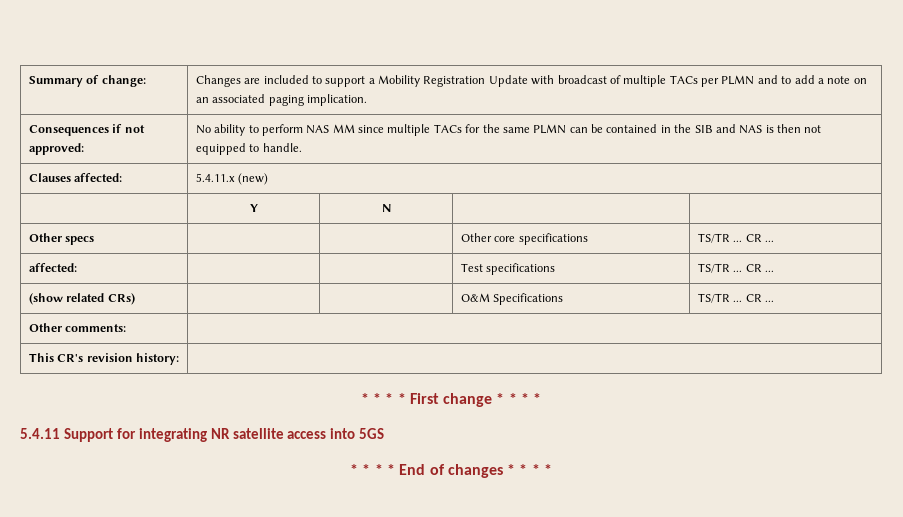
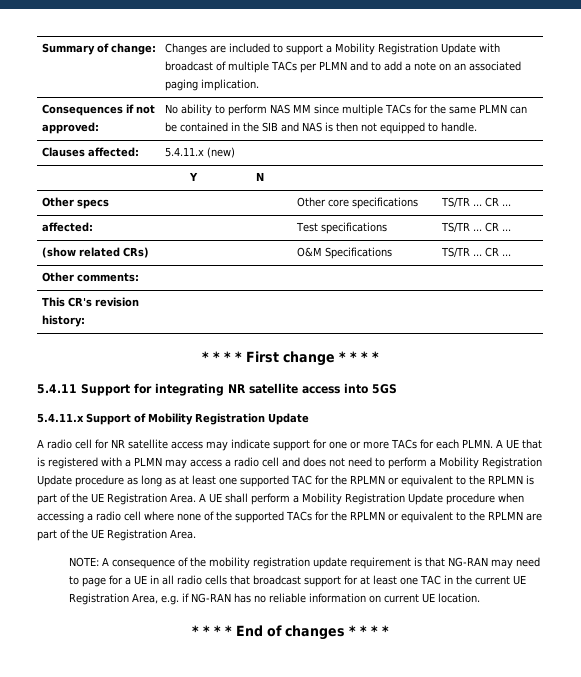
(385, 433) none -> [37,413,309,425] [37,439,542,451] [37,457,542,469] [37,475,534,487] [37,493,524,505] [37,511,542,523] [37,529,196,541] [69,557,541,569] [69,575,527,587] [69,593,481,605] // 5.4.11.x Support of Mobility Registration Update // A radio cell for NR satellite access may indicate support for one or more TACs for each PLMN. A UE that is registered with a PLMN may access a radio cell and does not need to perform a Mobility Registration Update procedure as long as at least one supported TAC for the RPLMN or equivalent to the RPLMN is part of the UE Registration Area. A UE shall perform a Mobility Registration Update procedure when accessing a radio cell where none of the supported TACs for the RPLMN or equivalent to the RPLMN are part of the UE Registration Area. // NOTE: A consequence of the mobility registration update requirement is that NG-RAN may need to page for a UE in all radio cells that broadcast support for at least one TAC in the current UE Registration Area, e.g. if NG-RAN has no reliable information on current UE location.

